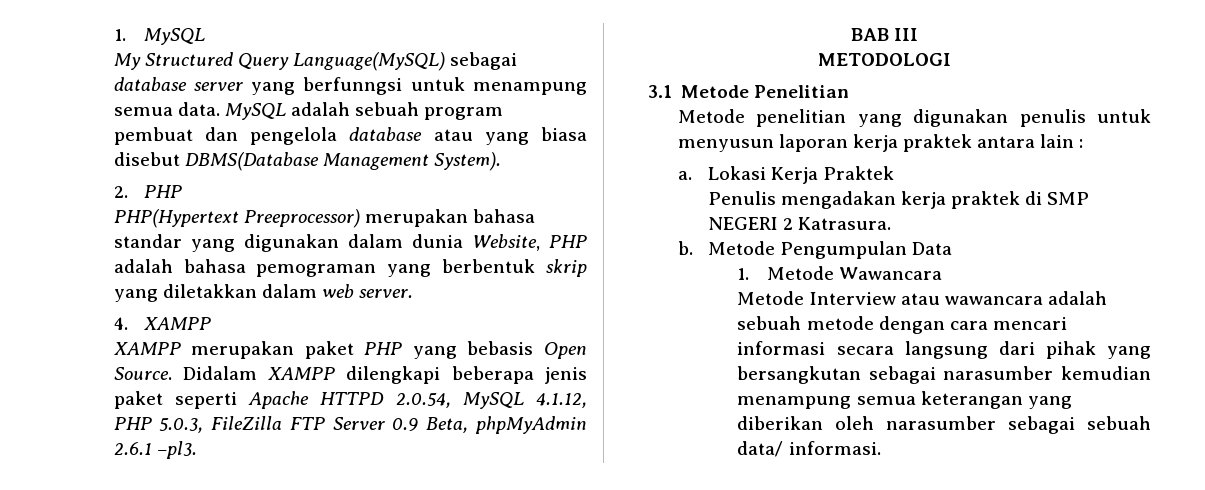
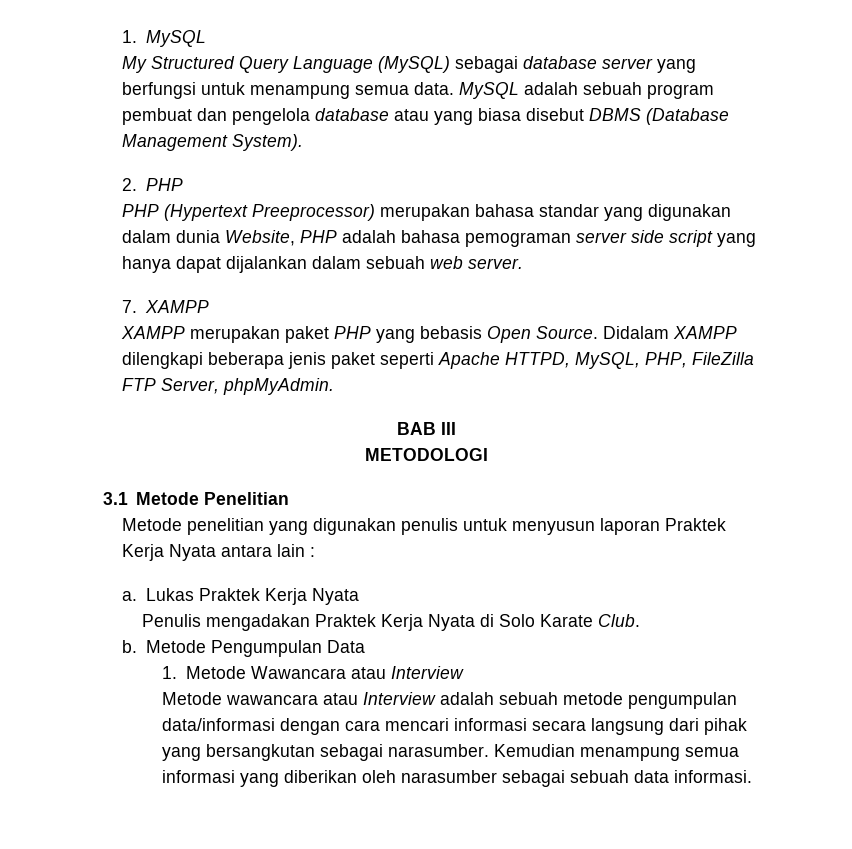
[293,52,446,71] Language(MySQL) -> [293,56,451,73] Language (MySQL)
[303,77,403,95] berfunngsi -> [122,82,197,99] berfungsi
[184,152,319,171] DBMS(Database -> [589,108,730,125] DBMS (Database
[113,209,239,228] PHP(Hypertext -> [122,204,249,221] PHP (Hypertext
[387,259,587,277] [113,284,317,302] yang berbentuk skrip yang diletakkan dalam -> [576,230,757,247] [122,256,426,273] server side script yang hanya dapat dijalankan dalam sebuah
[113,317,128,330] 4. -> [122,300,138,313] 7.
[320,392,588,409] [113,416,587,434] [113,441,197,459] HTTPD 2.0.54, MySQL 4.1.12, PHP 5.0.3, FileZilla FTP Server 0.9 Beta, phpMyAdmin 2.6.1 –pl3. -> [505,352,755,369] [122,378,335,395] HTTPD, MySQL, PHP, FileZilla FTP Server, phpMyAdmin.
[852,134,973,152] kerja praktek -> [665,518,727,531] [122,544,217,561] Praktek Kerja Nyata
[707,166,894,184] [707,191,1090,209] [707,217,891,230] Lokasi Kerja Praktek // Penulis mengadakan kerja praktek di SMP NEGERI 2 Katrasura. -> [146,588,360,605] [142,614,641,631] Lukas Praktek Kerja Nyata // Penulis mengadakan Praktek Kerja Nyata di Solo Karate Club.
[737,291,1043,305] // Metode Interview atau wawancara -> [350,666,464,679] [161,692,436,705] atau Interview // Metode wawancara atau Interview
(874, 323) none -> [627,692,737,709] [161,718,275,731] pengumpulan data/informasi
[943,366,1151,380] [737,391,1023,409] narasumber kemudian menampung semua keterangan -> [387,744,739,761] [161,770,235,783] narasumber. Kemudian menampung semua informasi
[737,441,784,457] data/ -> [633,770,669,783] data

